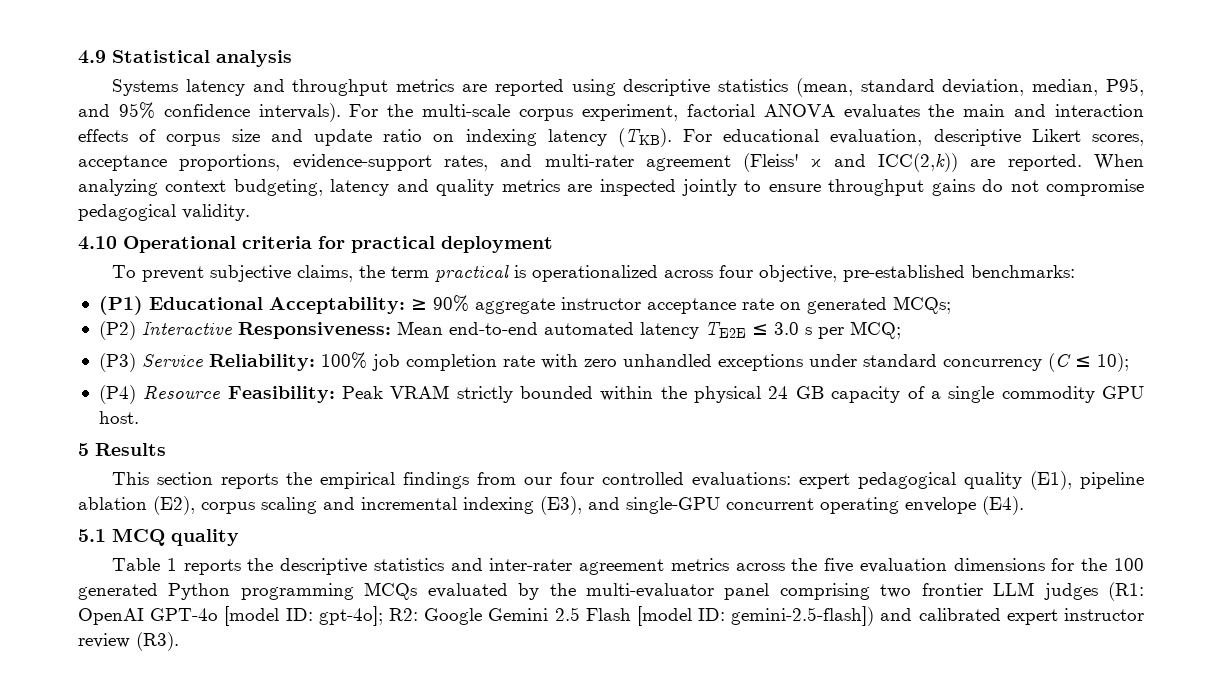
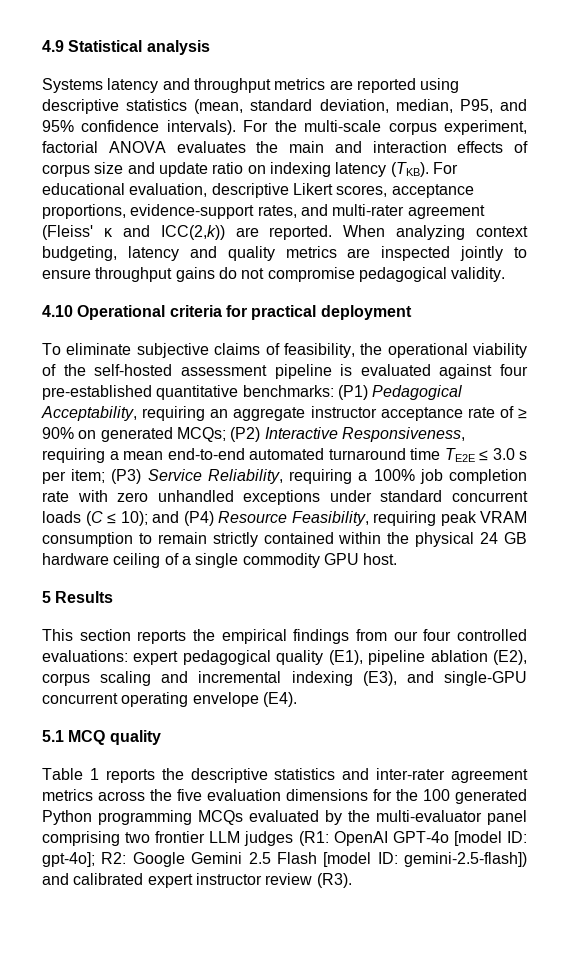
[142,265,1076,282] [98,295,469,315] prevent subjective claims, the term practical is operationalized across four objective, pre-established benchmarks: // (P1) Educational Acceptability: ≥ 90% -> [66,343,527,358] [42,364,528,379] [42,385,463,400] [41,406,229,421] eliminate subjective claims of feasibility, the operational viability of the self-hosted assessment pipeline is evaluated against four pre-established quantitative benchmarks: (P1) Pedagogical Acceptability, requiring an
(774, 304) none -> [499,406,527,419] [42,427,74,439] of ≥ 90%
(951, 305) // -> (226, 434) none
[237,321,699,339] Responsiveness: Mean end-to-end automated latency -> [341,427,465,442] [42,448,440,463] Responsiveness, requiring a mean end-to-end automated turnaround time
[849,321,901,339] MCQ; // -> [71,469,106,483] item;
[208,354,315,371] Reliability: -> [207,469,368,484] Reliability, requiring a
[942,359,1042,371] concurrency -> [452,491,528,502] [42,511,81,523] concurrent loads
(1129, 362) // -> [152,511,179,523] and
[227,385,594,403] Feasibility: Peak VRAM strictly bounded -> [291,511,527,526] [42,532,334,547] Feasibility, requiring peak VRAM consumption to remain strictly contained
[831,386,901,403] capacity -> [42,553,161,568] hardware ceiling

